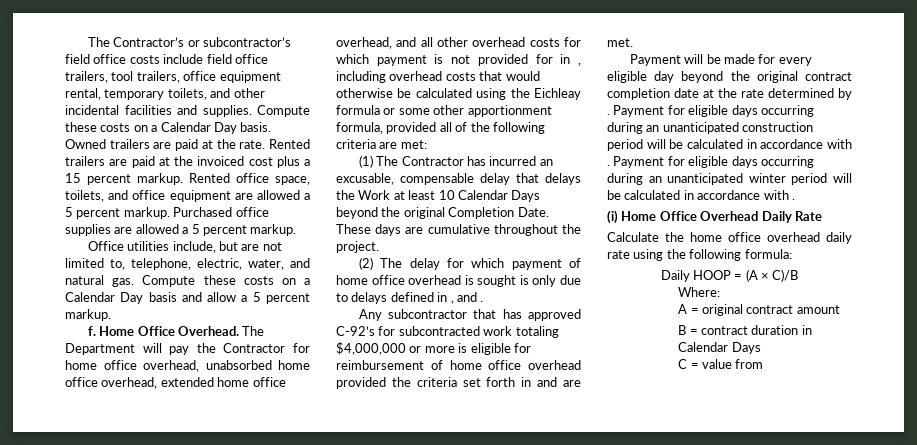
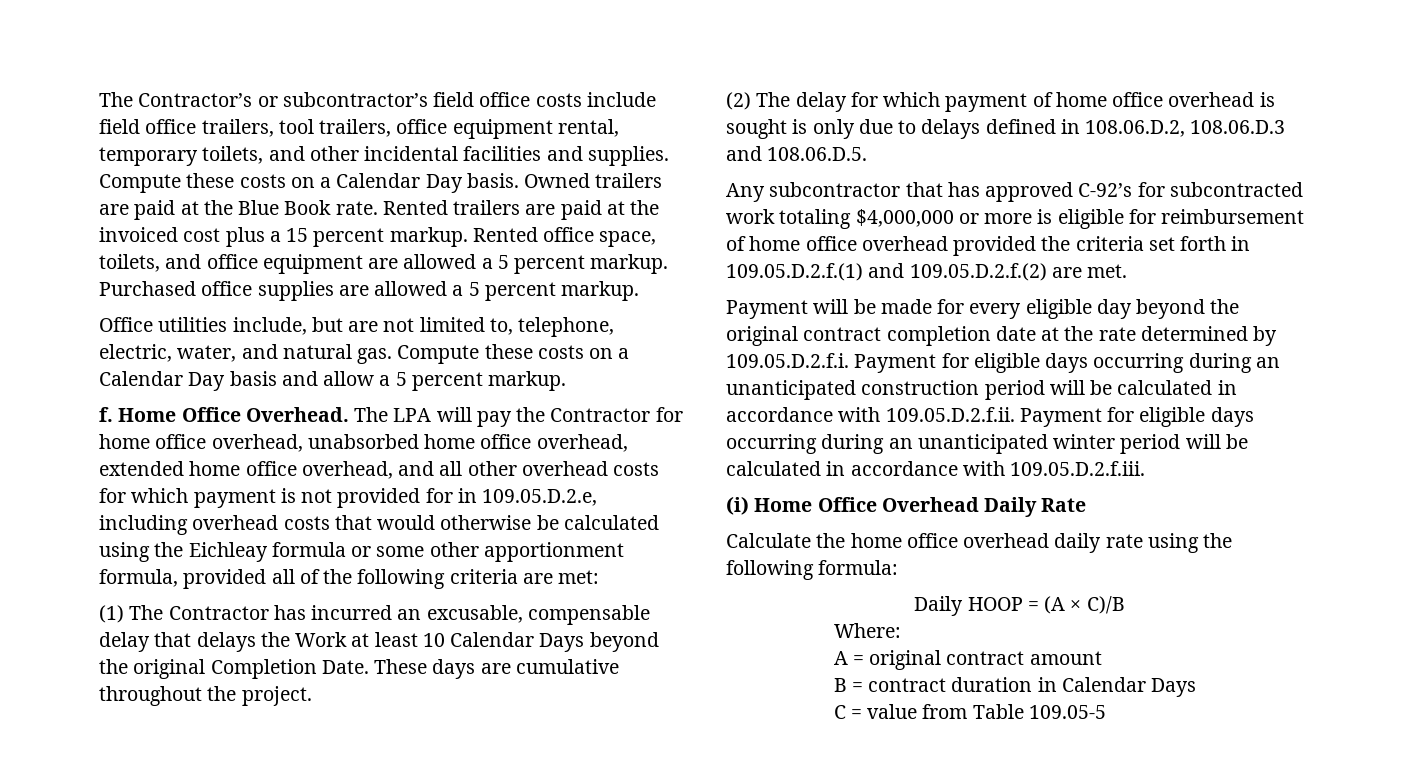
(236, 144) none -> [238,200,332,215] Blue Book
[65,343,135,355] Department -> [393,408,432,422] LPA
[578,63,581,66] , -> [482,489,598,506] 109.05.D.2.e,
[450,292,484,304] , and . -> [1085,120,1286,137] [726,146,868,161] 108.06.D.2, 108.06.D.3 and 108.06.D.5.
[537,377,558,387] and -> [726,263,1047,281] 109.05.D.2.f.(1) and 109.05.D.2.f.(2)
[607,114,610,115] . -> [726,353,849,368] 109.05.D.2.f.i.
[607,165,610,166] . -> [885,407,1015,422] 109.05.D.2.f.ii.
[791,199,795,200] . -> [1010,461,1146,476] 109.05.D.2.f.iii.
(764, 364) none -> [972,704,1106,719] Table 109.05-5

